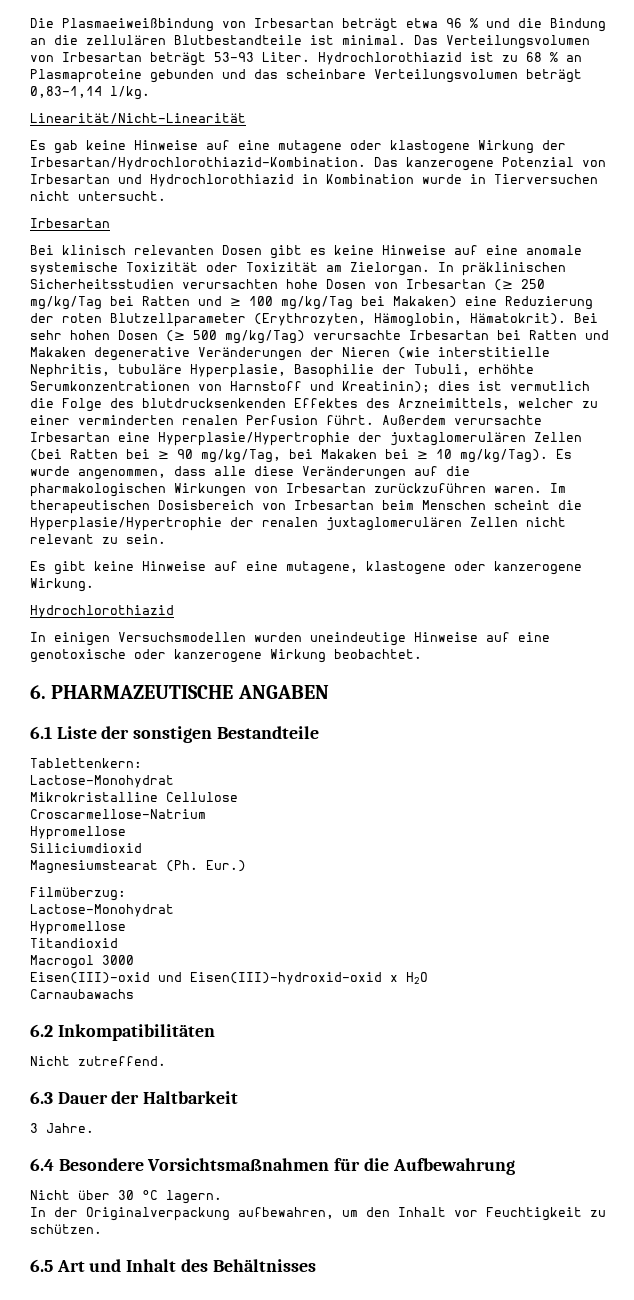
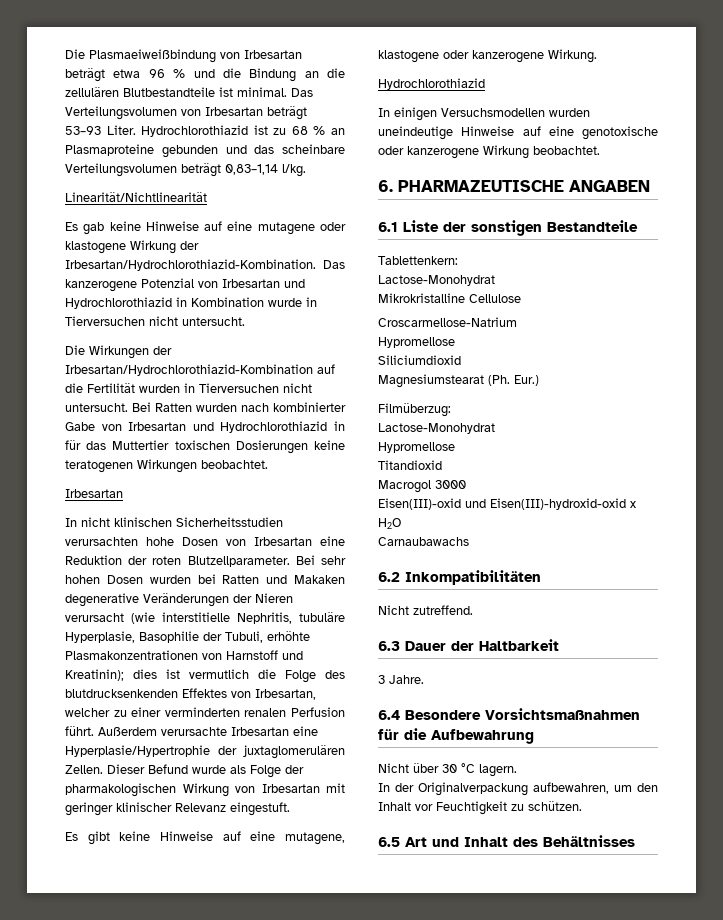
[30,113,246,124] Linearität/Nicht-Linearität -> [65,192,207,202] Linearität/Nichtlinearität
[30,218,110,228] [30,245,582,259] [30,262,566,276] Irbesartan // Bei klinisch relevanten Dosen gibt es keine Hinweise auf eine anomale systemische Toxizität oder Toxizität am Zielorgan. In präklinischen -> [65,345,172,359] [65,364,335,376] [65,383,312,393] [65,402,346,412] [65,421,345,433] [65,440,345,454] [65,459,268,473] [65,489,123,498] [65,517,172,527] Die Wirkungen der Irbesartan/Hydrochlorothiazid-Kombination auf die Fertilität wurden in Tierversuchen nicht untersucht. Bei Ratten wurden nach kombinierter Gabe von Irbesartan und Hydrochlorothiazid in für das Muttertier toxischen Dosierungen keine teratogenen Wirkungen beobachtet. // Irbesartan // In nicht klinischen
[494,279,545,291] [30,296,593,310] [30,313,598,327] [30,330,489,344] (≥ 250 mg/kg/Tag bei Ratten und ≥ 100 mg/kg/Tag bei Makaken) eine Reduzierung der roten Blutzellparameter (Erythrozyten, Hämoglobin, Hämatokrit). Bei sehr hohen Dosen (≥ 500 mg/kg/Tag) verursachte Irbesartan -> [320,536,345,546] [65,555,346,567] [65,575,191,584] eine Reduktion der roten Blutzellparameter. Bei sehr hohen Dosen wurden
(390, 352) none -> [65,613,124,622] verursacht
[30,381,190,391] Serumkonzentrationen -> [65,650,198,660] Plasmakonzentrationen
[366,398,510,410] des Arzneimittels, -> [231,689,316,700] von Irbesartan,
[534,432,582,442] [30,449,572,463] [30,466,470,480] [30,483,566,497] [30,500,582,514] [30,517,566,531] [30,534,166,544] Zellen (bei Ratten bei ≥ 90 mg/kg/Tag, bei Makaken bei ≥ 10 mg/kg/Tag). Es wurde angenommen, dass alle diese Veränderungen auf die pharmakologischen Wirkungen von Irbesartan zurückzuführen waren. Im therapeutischen Dosisbereich von Irbesartan beim Menschen scheint die Hyperplasie/Hypertrophie der renalen juxtaglomerulären Zellen nicht relevant zu sein. -> [65,764,304,778] [65,783,345,797] [65,802,290,816] Zellen. Dieser Befund wurde als Folge der pharmakologischen Wirkung von Irbesartan mit geringer klinischer Relevanz eingestuft.

